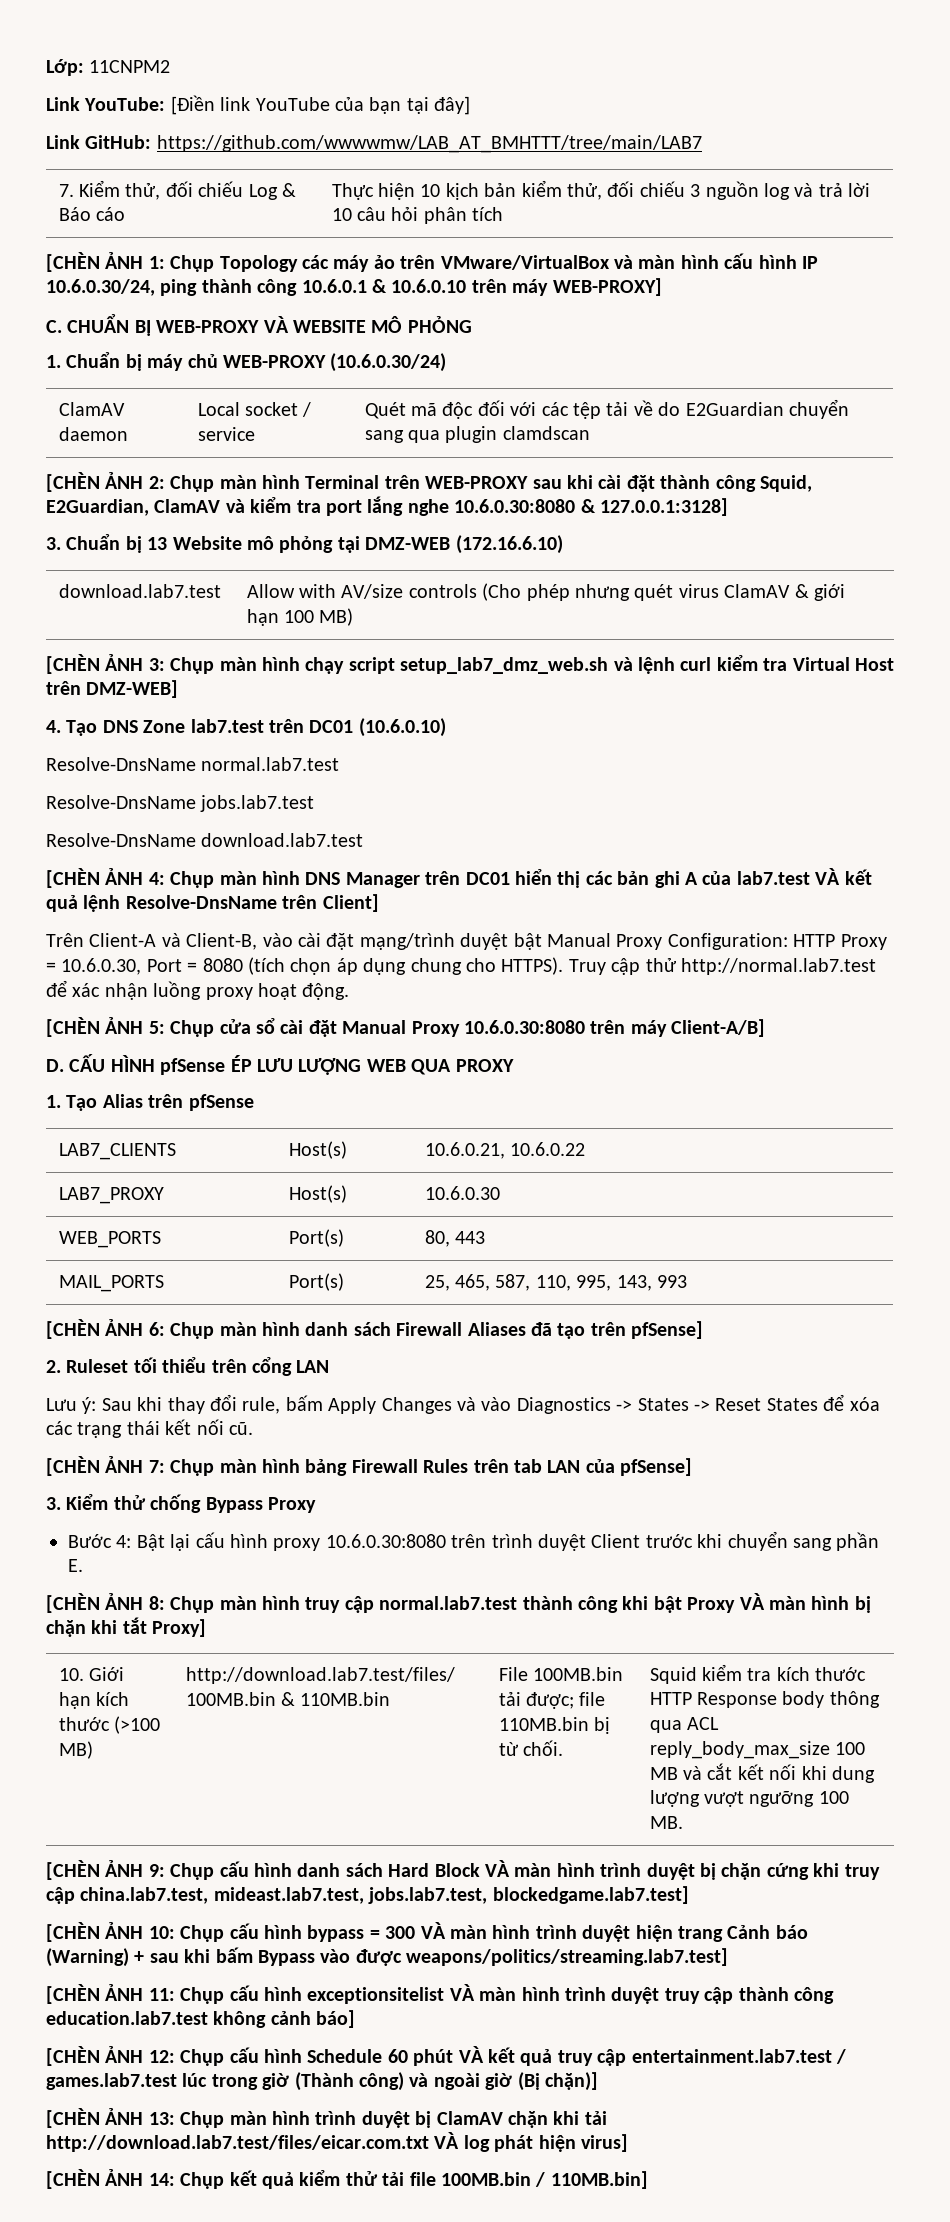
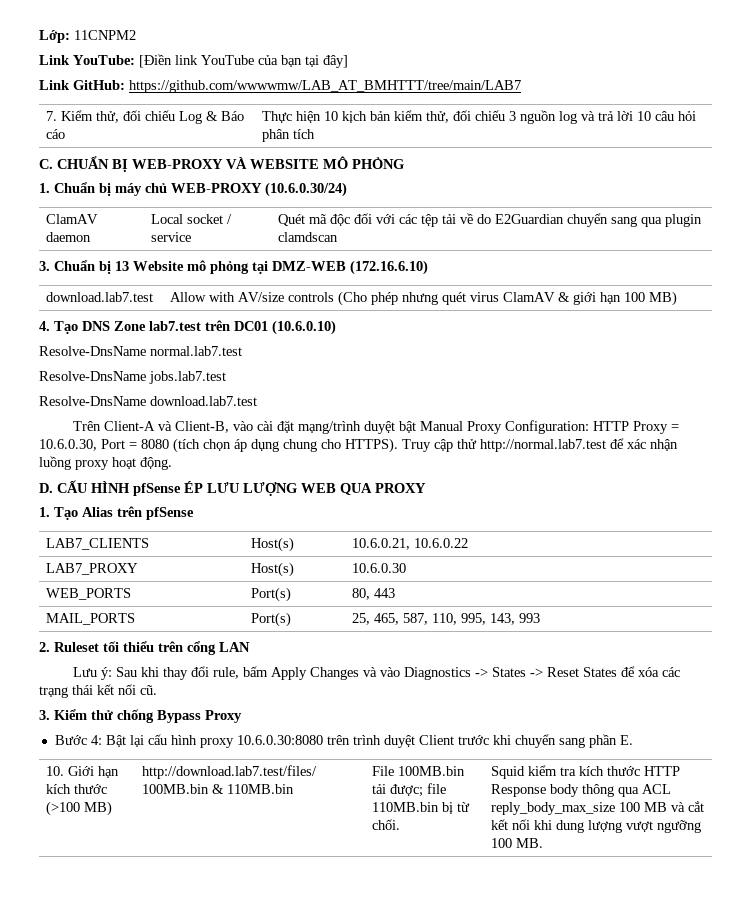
[46,252,818,272] [46,278,662,296] // [CHÈN ẢNH 1: Chụp Topology các máy ảo trên VMware/VirtualBox và màn hình cấu hình IP 10.6.0.30/24, ping thành công 10.6.0.1 & 10.6.0.10 trên máy WEB-PROXY] -> (315, 134) none
[46,472,812,492] [46,496,728,516] // [CHÈN ẢNH 2: Chụp màn hình Terminal trên WEB-PROXY sau khi cài đặt thành công Squid, E2Guardian, ClamAV và kiểm tra port lắng nghe 10.6.0.30:8080 & 127.0.0.1:3128] -> (338, 237) none
[46,654,894,674] [46,680,179,698] // [CHÈN ẢNH 3: Chụp màn hình chạy script setup_lab7_dmz_web.sh và lệnh curl kiểm tra Virtual Host trên DMZ-WEB] -> (677, 298) none
[46,868,872,888] [46,894,379,912] // [CHÈN ẢNH 4: Chụp màn hình DNS Manager trên DC01 hiển thị các bản ghi A của lab7.test VÀ kết quả lệnh Resolve-DnsName trên Client] -> (257, 401) none
[46,1017,766,1037] // [CHÈN ẢNH 5: Chụp cửa sổ cài đặt Manual Proxy 10.6.0.30:8080 trên máy Client-A/B] -> (172, 463) none
[46,1319,704,1339] // [CHÈN ẢNH 6: Chụp màn hình danh sách Firewall Aliases đã tạo trên pfSense] -> (540, 618) none
[46,1456,693,1476] // [CHÈN ẢNH 7: Chụp màn hình bảng Firewall Rules trên tab LAN của pfSense] -> (157, 690) none
[46,1593,871,1613] [46,1617,207,1637] // [CHÈN ẢNH 8: Chụp màn hình truy cập normal.lab7.test thành công khi bật Proxy VÀ màn hình bị chặn khi tắt Proxy] -> (633, 740) none
[46,1860,880,1880] [46,1886,689,1904] [46,1922,808,1942] [46,1947,729,1967] [46,1984,834,2004] [46,2010,356,2028] [46,2046,846,2066] [46,2072,598,2091] [46,2108,607,2128] [46,2132,628,2152] [46,2169,648,2189] // [CHÈN ẢNH 9: Chụp cấu hình danh sách Hard Block VÀ màn hình trình duyệt bị chặn cứng khi truy cập china.lab7.test, mideast.lab7.test, jobs.lab7.test, blockedgame.lab7.test] // [CHÈN ẢNH 10: Chụp cấu hình bypass = 300 VÀ màn hình trình duyệt hiện trang Cảnh báo (Warning) + sau khi bấm Bypass vào được weapons/politics/streaming.lab7.test] // [CHÈN ẢNH 11: Chụp cấu hình exceptionsitelist VÀ màn hình trình duyệt truy cập thành công education.lab7.test không cảnh báo] // [CHÈN ẢNH 12: Chụp cấu hình Schedule 60 phút VÀ kết quả truy cập entertainment.lab7.test / games.lab7.test lúc trong giờ (Thành công) và ngoài giờ (Bị chặn)] // [CHÈN ẢNH 13: Chụp màn hình trình duyệt bị ClamAV chặn khi tải http://download.lab7.test/files/eicar.com.txt VÀ log phát hiện virus] // [CHÈN ẢNH 14: Chụp kết quả kiểm thử tải file 100MB.bin / 110MB.bin] -> (543, 843) none

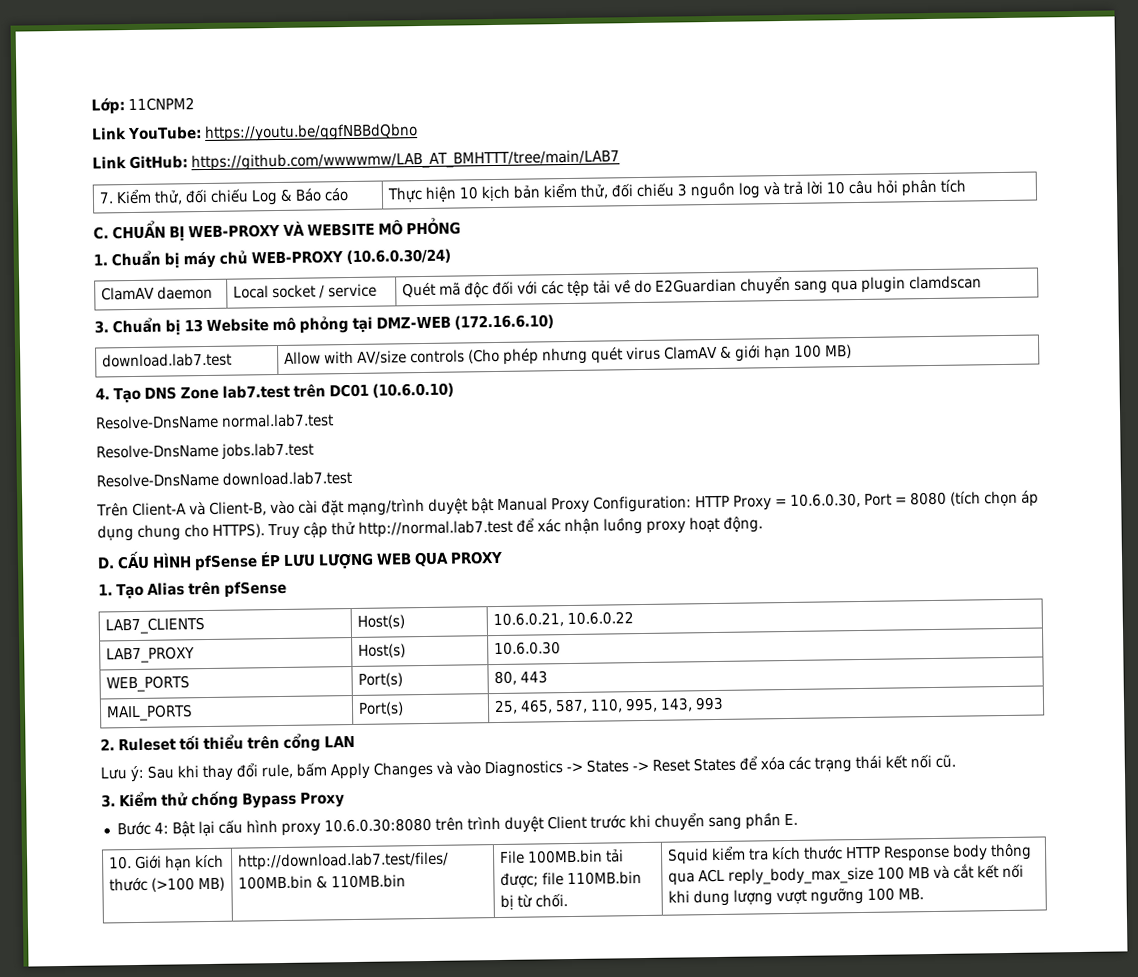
[139,54,348,68] [Điền link YouTube của bạn tại đây] -> [203,123,418,142] https://youtu.be/qgfNBBdQbno

